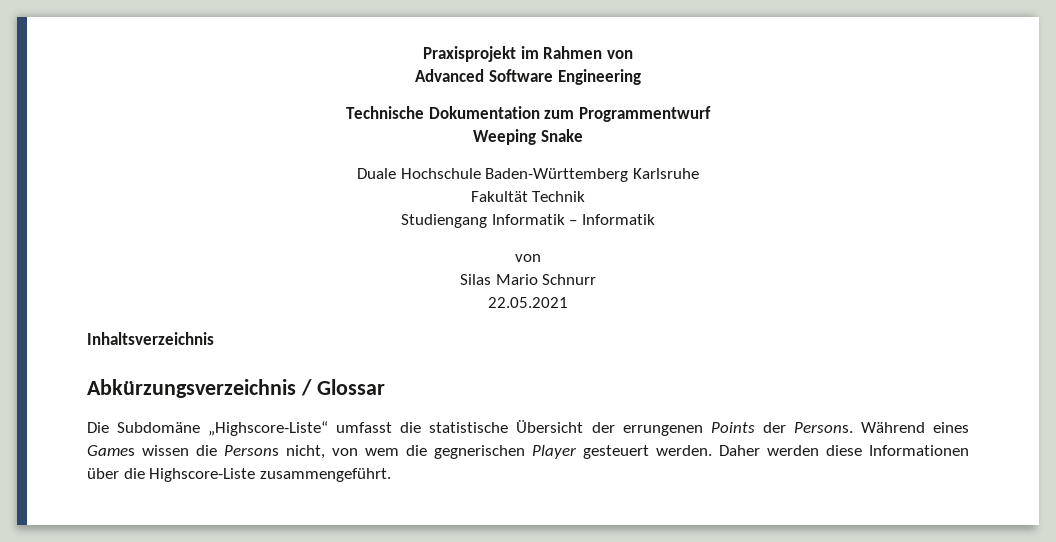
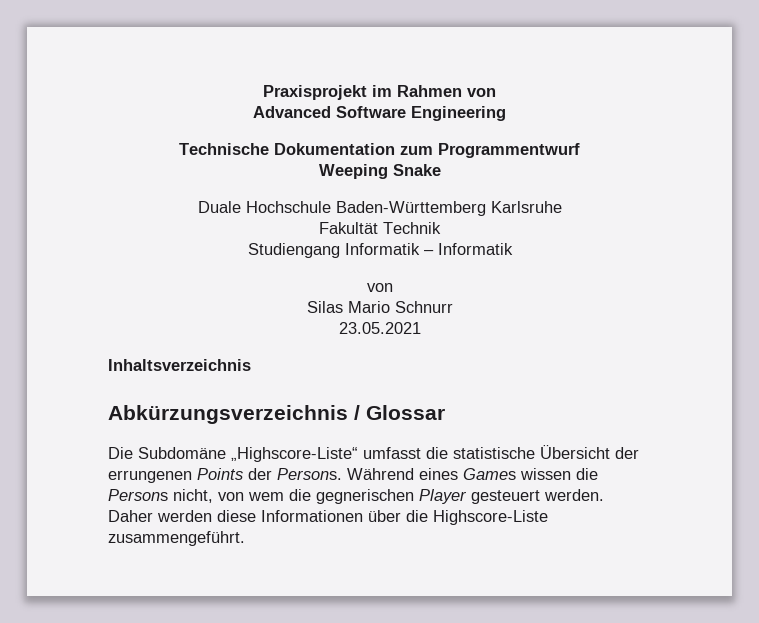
[488,297,568,308] 22.05.2021 -> [338,322,421,334] 23.05.2021

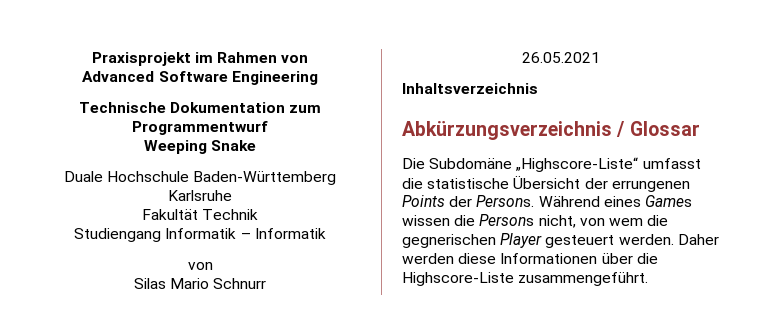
[338,322,421,334] 23.05.2021 -> [522,52,600,63] 26.05.2021

